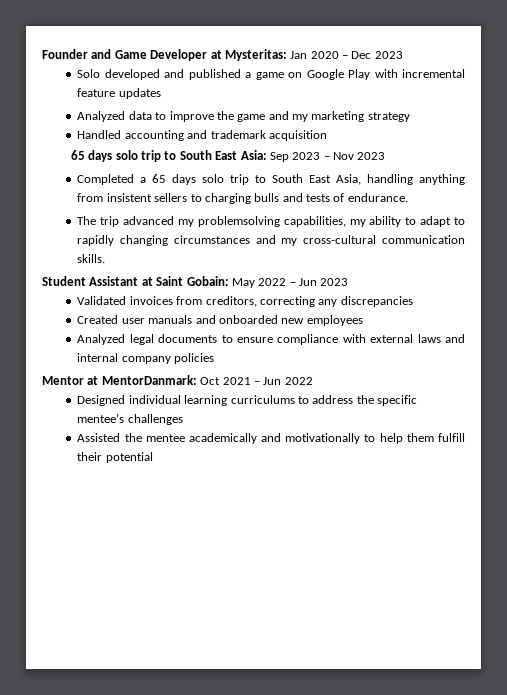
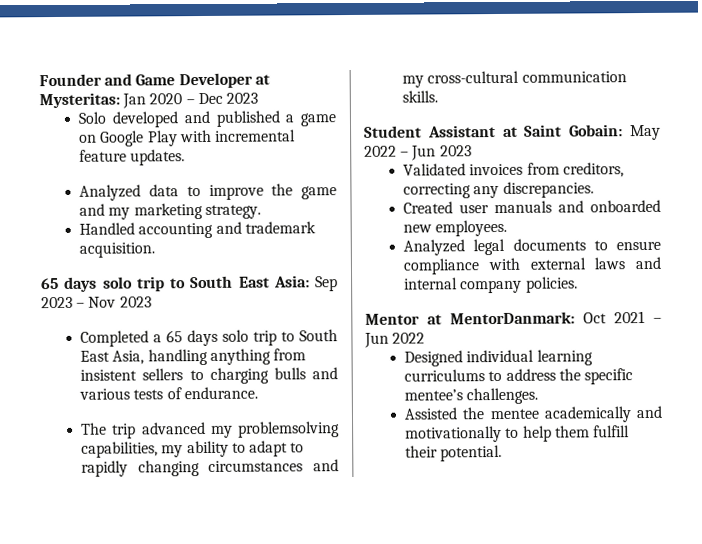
[118,88,161,99] updates -> [130,149,186,166] updates.
[367,112,410,122] strategy -> [204,204,261,219] strategy.
[268,130,327,141] acquisition -> [79,242,156,258] acquisition.
(303, 197) none -> [79,388,131,400] various
[340,296,413,307] discrepancies -> [502,181,594,198] discrepancies.
[306,315,363,326] employees -> [435,219,508,237] employees.
[174,353,215,364] policies -> [525,276,578,293] policies.
[127,414,183,425] challenges -> [466,387,539,405] challenges.
[105,452,153,463] potential -> [440,444,503,462] potential.

